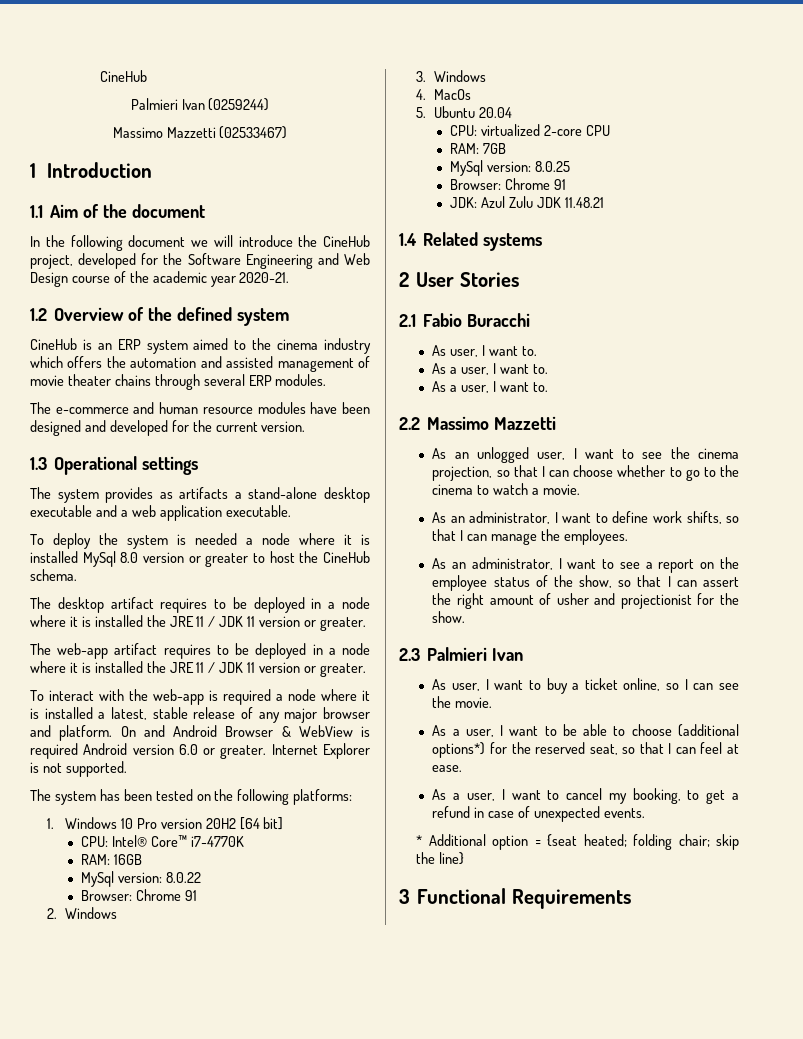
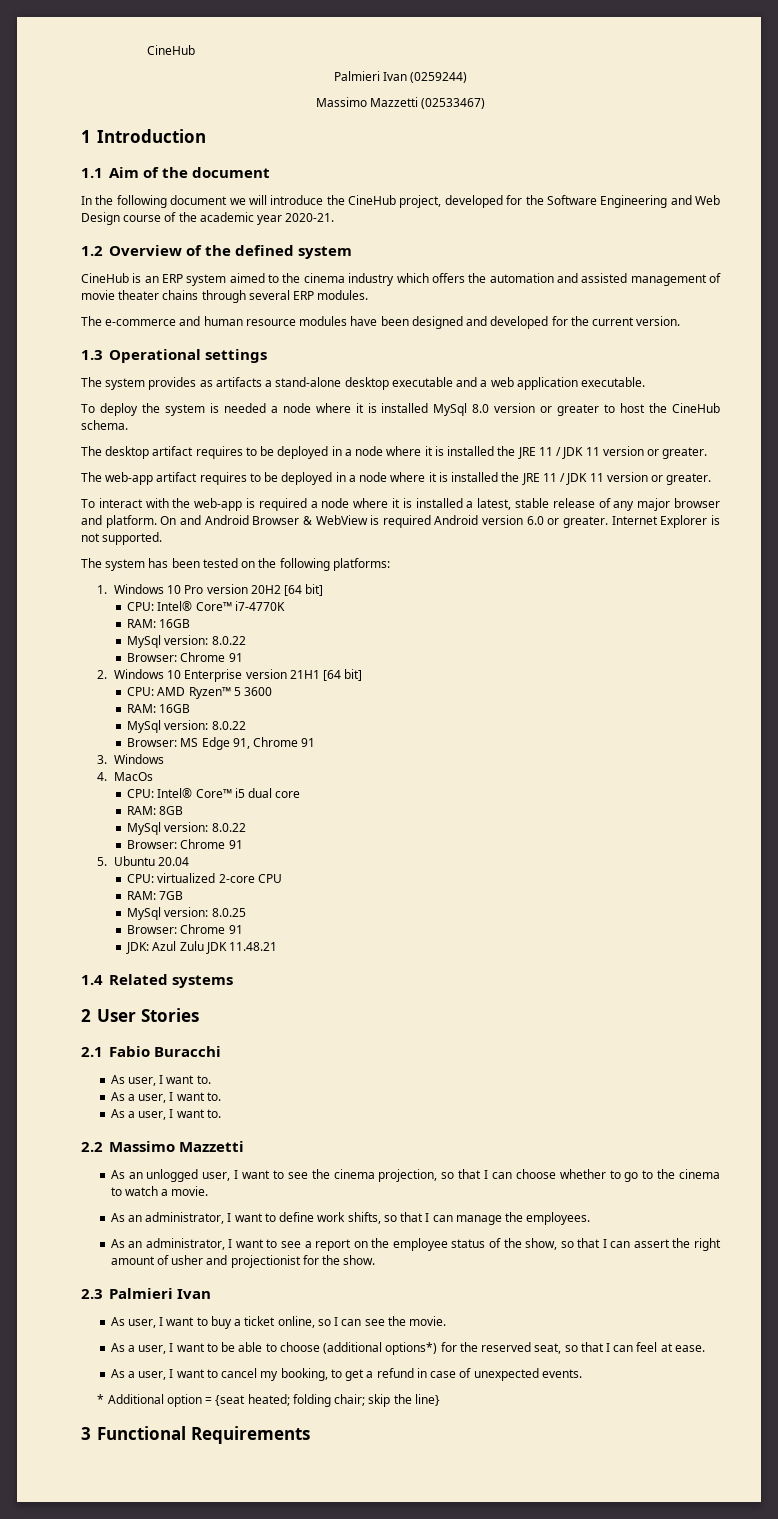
[416,70,486,82] [416,89,471,100] // 3. Windows // 4. MacOs -> [167,669,363,682] [127,687,273,699] [127,704,191,713] [127,720,246,733] [127,737,316,750] [97,754,164,764] [97,772,153,781] [127,788,301,798] [127,806,184,815] [127,822,246,835] [127,839,243,849] 10 Enterprise version 21H1 [64 bit] // CPU: AMD Ryzen™ 5 3600 // RAM: 16GB // MySql version: 8.0.22 // Browser: MS Edge 91, Chrome 91 // 3. Windows // 4. MacOs // CPU: Intel® Core™ i5 dual core // RAM: 8GB // MySql version: 8.0.22 // Browser: Chrome 91

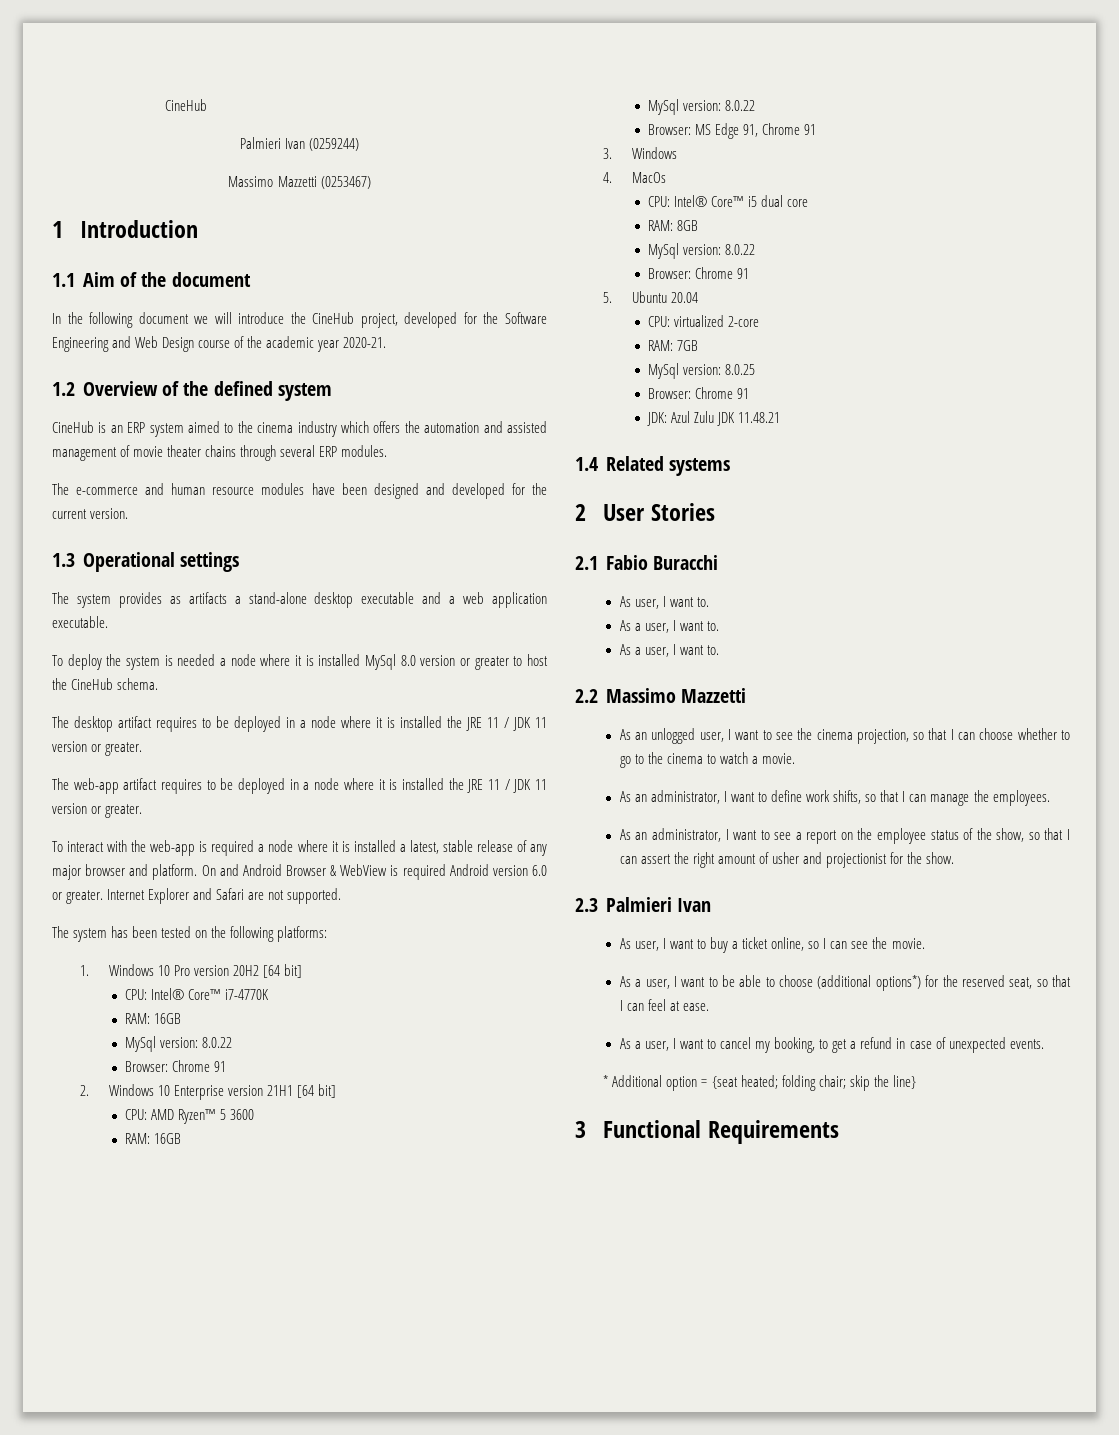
[421,98,486,109] (02533467) -> [320,176,371,189] (0253467)
[710,515,720,525] is -> [193,888,265,900] and Safari are
[257,874,282,883] CPU -> (760, 321) none

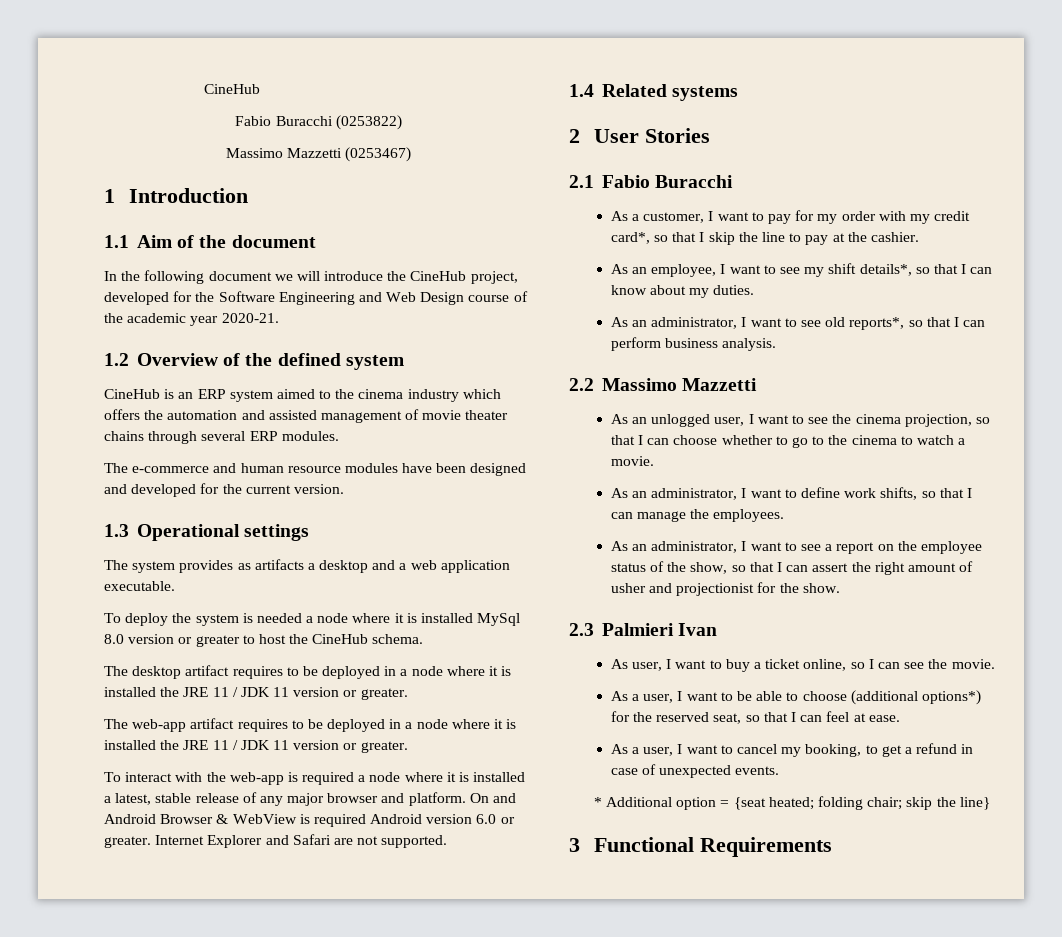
[239,137,360,151] Palmieri Ivan (0259244) -> [235,115,402,130] Fabio Buracchi (0253822)
[248,592,415,608] stand-alone desktop executable -> [319,560,369,573] desktop
[52,926,328,942] [80,964,302,978] [125,988,270,1000] [125,1013,182,1024] [125,1036,233,1052] [125,1060,227,1072] [80,1084,336,1100] [125,1109,255,1124] [125,1133,182,1144] [648,99,756,115] [648,123,817,139] [603,147,677,159] [603,172,666,183] [648,195,809,207] [648,220,699,231] [648,243,756,259] [648,267,750,279] [603,291,698,303] [648,315,760,327] [648,340,699,351] [648,363,756,379] [648,387,750,399] [647,411,781,426] // The system has been tested on the following platforms: // 1. Windows 10 Pro version 20H2 [64 bit] // CPU: Intel® Core™ i7-4770K // RAM: 16GB // MySql version: 8.0.22 // Browser: Chrome 91 // 2. Windows 10 Enterprise version 21H1 [64 bit] // CPU: AMD Ryzen™ 5 3600 // RAM: 16GB // MySql version: 8.0.22 // Browser: MS Edge 91, Chrome 91 // 3. Windows // 4. MacOs // CPU: Intel® Core™ i5 dual core // RAM: 8GB // MySql version: 8.0.22 // Browser: Chrome 91 // 5. Ubuntu 20.04 // CPU: virtualized 2-core // RAM: 7GB // MySql version: 8.0.25 // Browser: Chrome 91 // JDK: Azul Zulu JDK 11.48.21 -> (448, 841) none
[634,596,709,609] [619,620,720,633] [619,644,720,657] user, I want to. // As a user, I want to. // As a user, I want to. -> [632,210,971,224] [610,232,919,245] [610,263,993,277] [610,285,755,298] [610,317,986,330] [610,337,777,351] a customer, I want to pay for my order with my credit card*, so that I skip the line to pay at the cashier. // As an employee, I want to see my shift details*, so that I can know about my duties. // As an administrator, I want to see old reports*, so that I can perform business analysis.

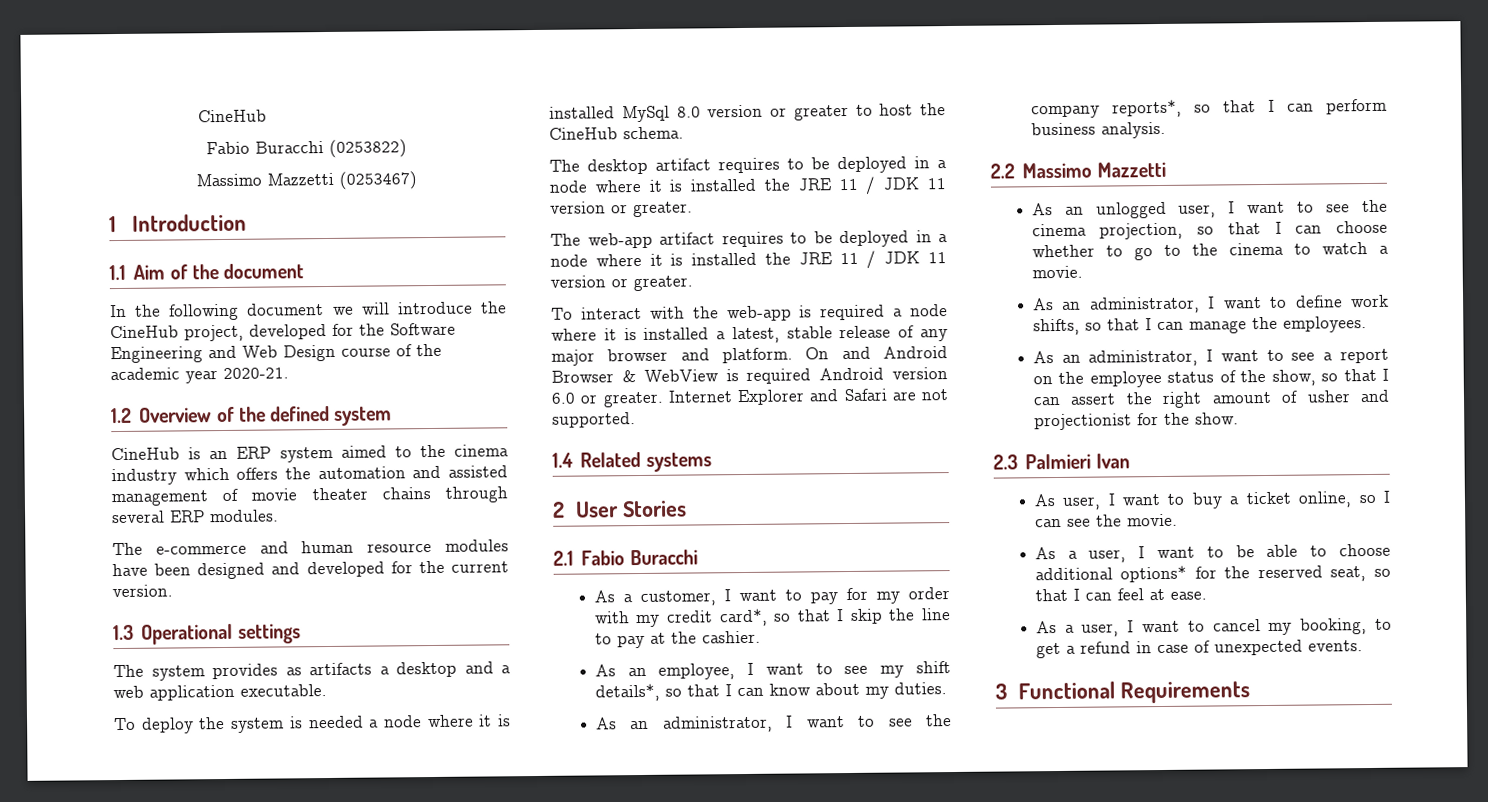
[825,317,846,327] old -> [926,714,953,727] [1030,104,1100,119] the company
[850,690,981,705] (additional options*) -> [1034,565,1188,583] additional options*
[593,796,990,810] // * Additional option = {seat heated; folding chair; skip the line} -> (1363, 646) none

